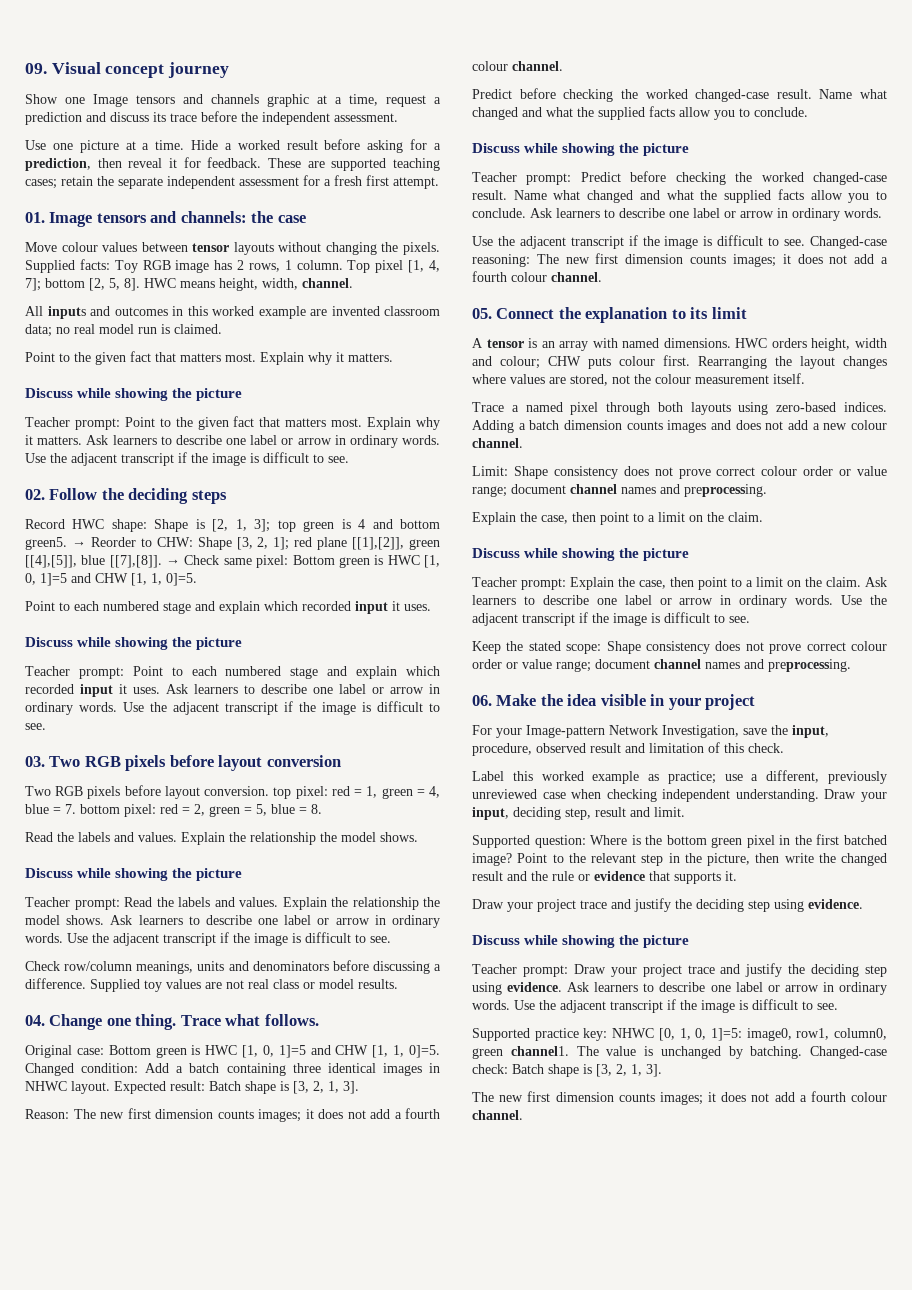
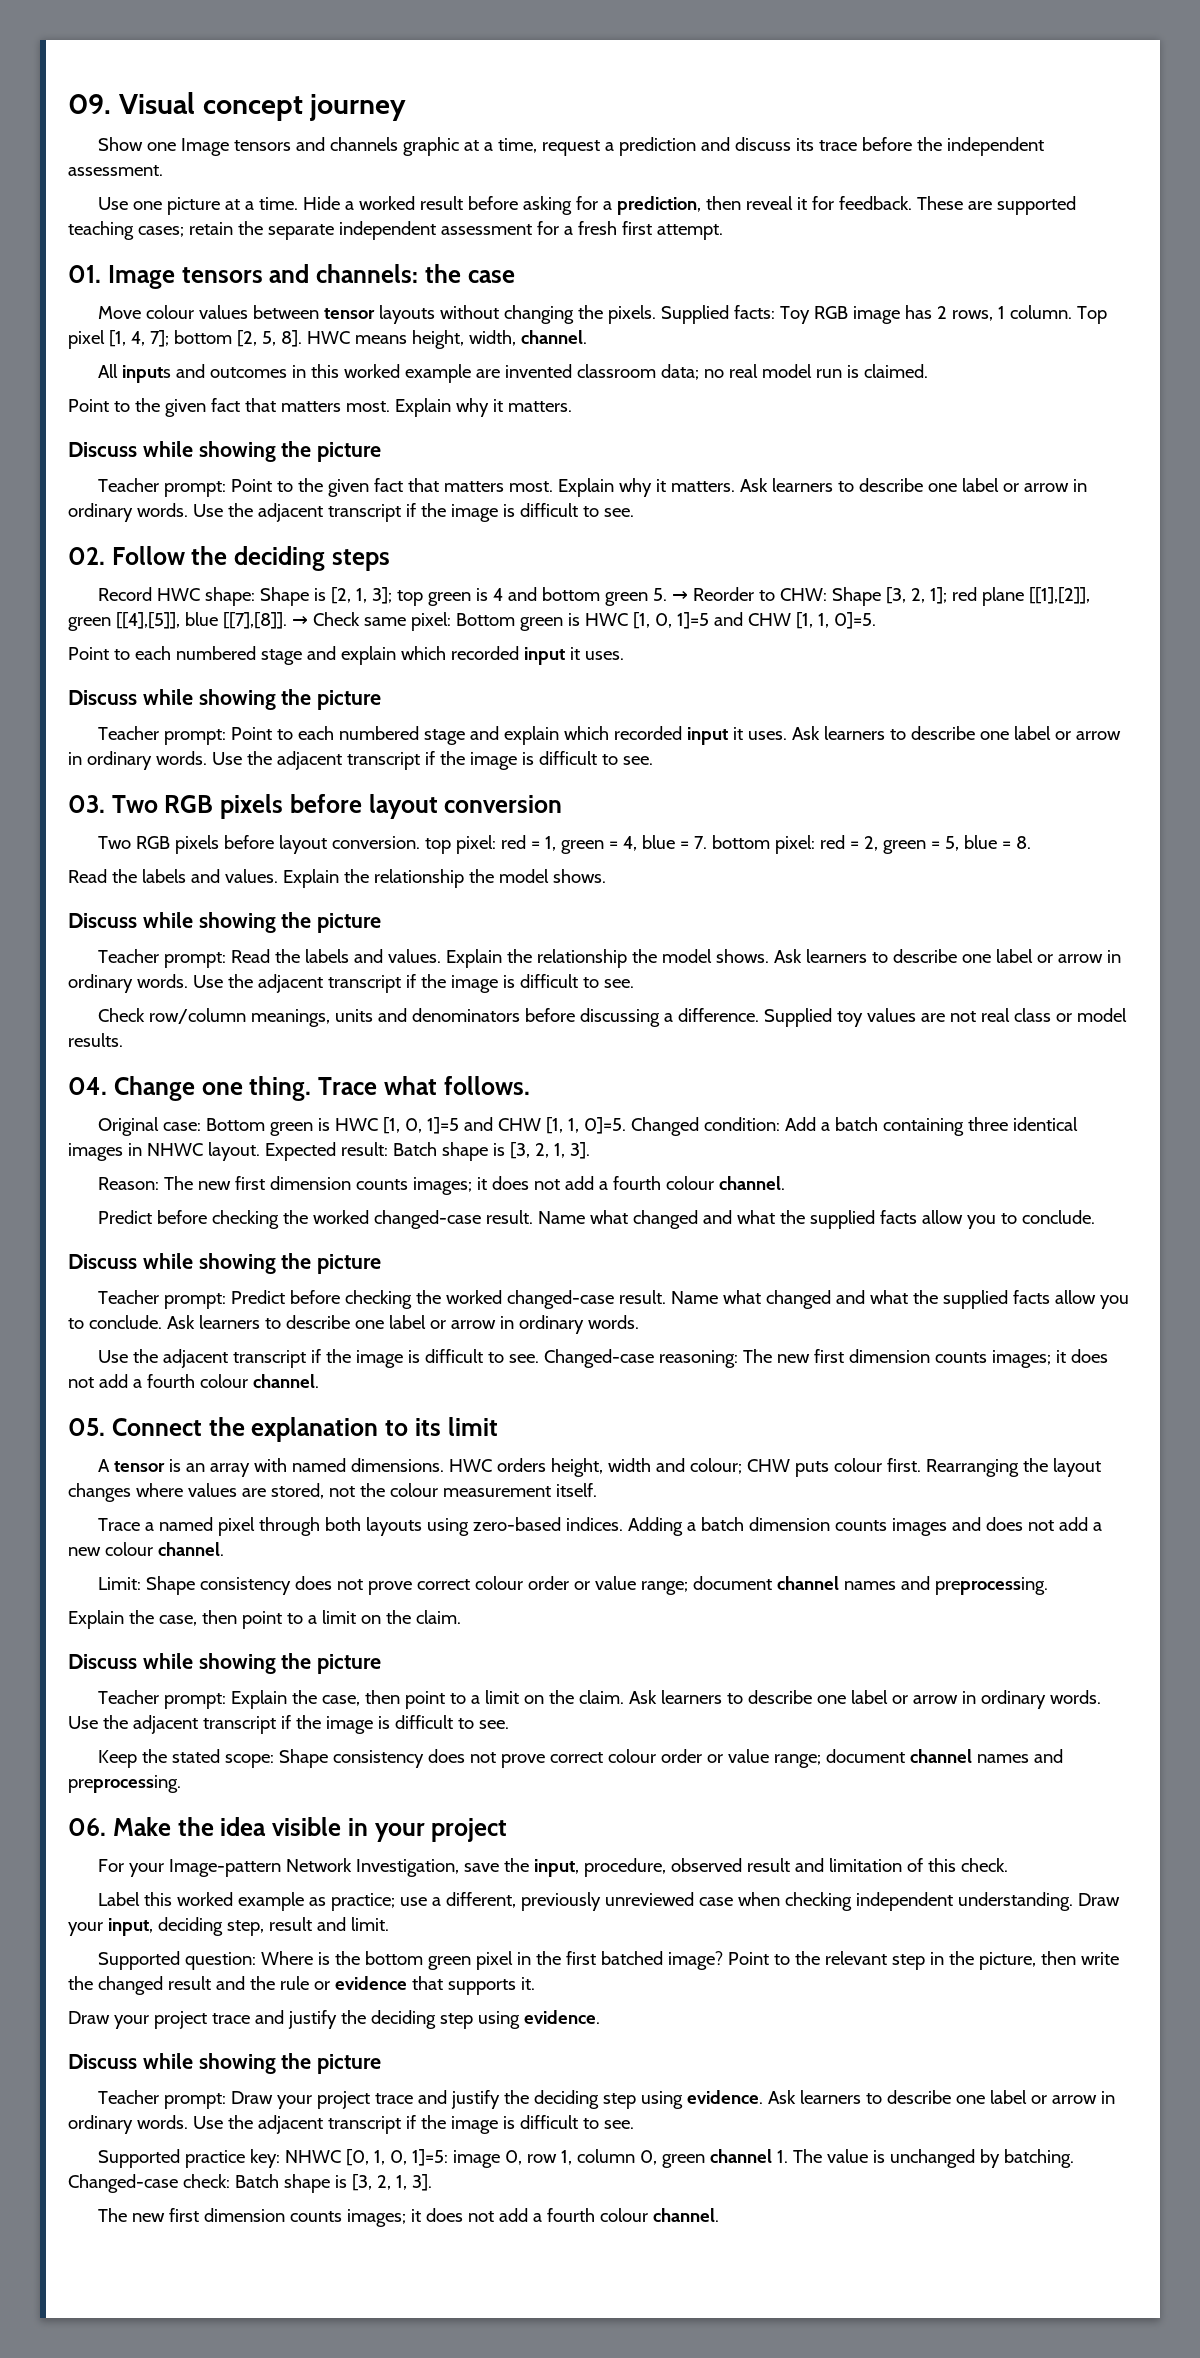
[25,537,67,550] green5. -> [605,588,668,606] green 5.
[746,1028,887,1041] [472,1046,569,1059] image0, row1, column0, green channel1. -> [453,2149,789,2168] image 0, row 1, column 0, green channel 1.

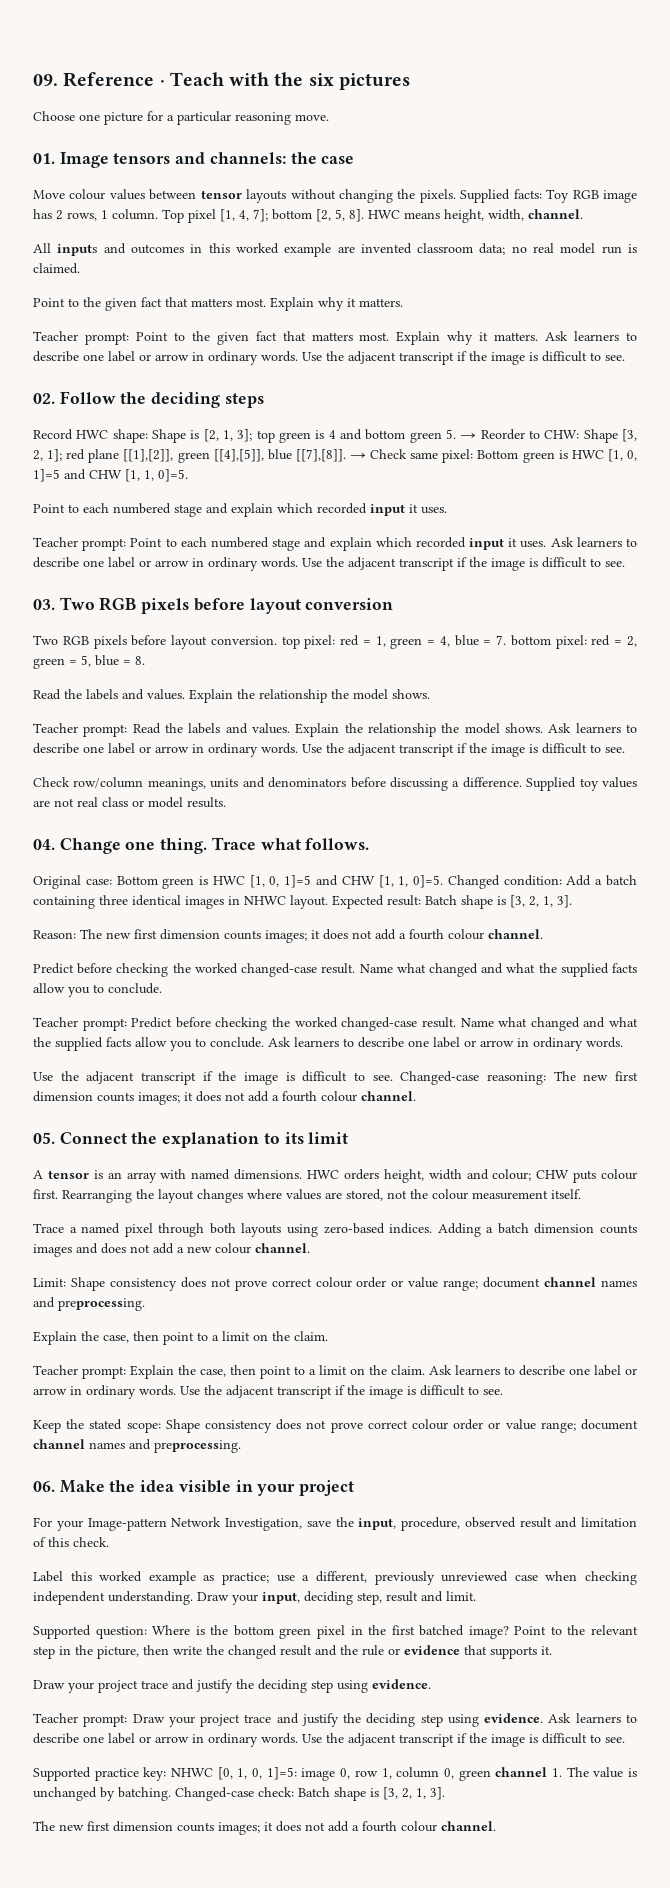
[118,92,407,121] [98,137,1045,156] [68,165,163,176] [98,196,1077,215] [68,221,723,240] Visual concept journey // Show one Image tensors and channels graphic at a time, request a prediction and discuss its trace before the independent assessment. // Use one picture at a time. Hide a worked result before asking for a prediction, then reveal it for feedback. These are supported teaching cases; retain the separate independent assessment for a fresh first attempt. -> [63,72,410,90] [33,111,329,125] Reference · Teach with the six pictures // Choose one picture for a particular reasoning move.
[68,441,382,462] // Discuss while showing the picture -> (403, 302) none
[68,689,382,710] // Discuss while showing the picture -> (447, 510) none
[68,912,382,933] // Discuss while showing the picture -> (430, 694) none
[68,1253,382,1274] // Discuss while showing the picture -> (162, 988) none
[68,1653,382,1674] // Discuss while showing the picture -> (328, 1336) none
[68,2053,382,2074] // Discuss while showing the picture -> (431, 1684) none

